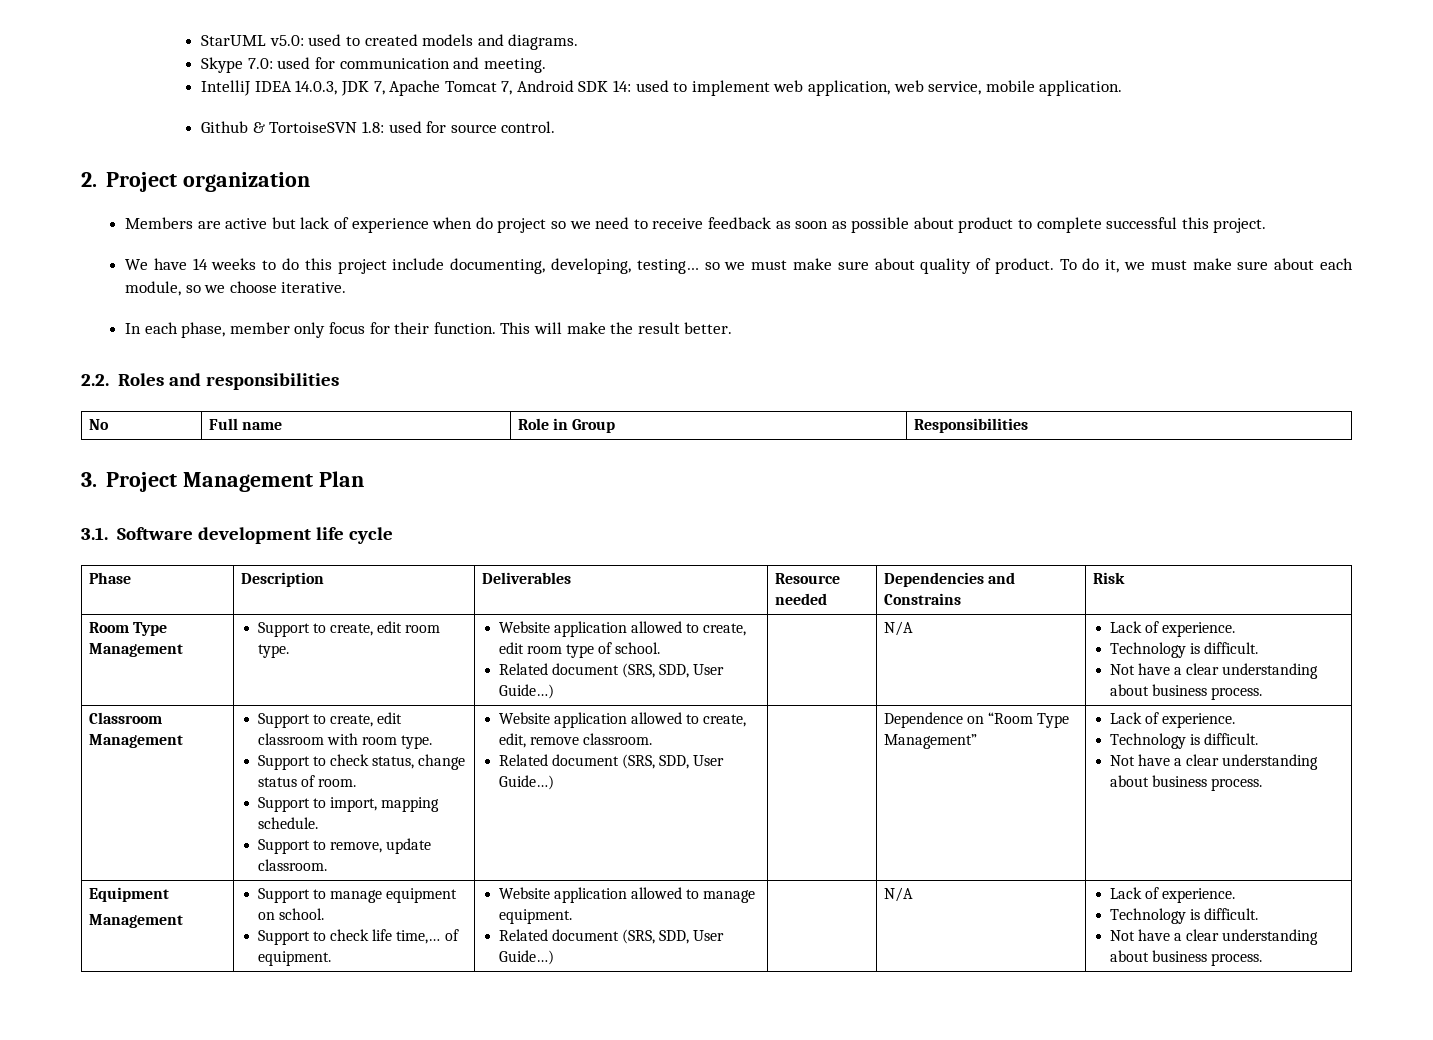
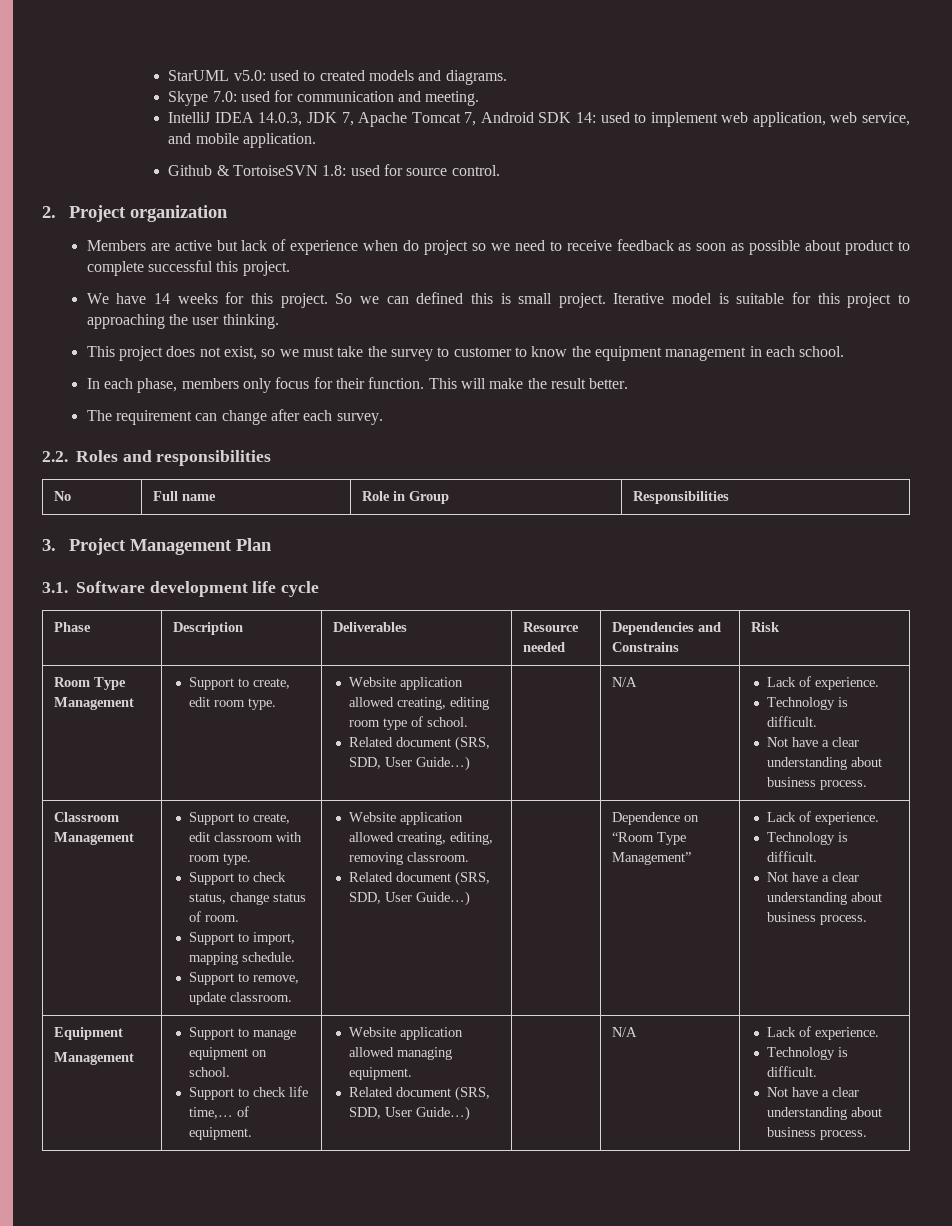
(982, 88) none -> [168,133,192,144] and
[262,258,1353,274] [125,281,347,296] to do this project include documenting, developing, testing… so we must make sure about quality of product. To do it, we must make sure about each module, so we choose iterative. -> [225,292,910,308] [86,314,279,329] [86,346,845,361] for this project. So we can defined this is small project. Iterative model is suitable for this project to approaching the user thinking. // This project does not exist, so we must take the survey to customer to know the equipment management in each school.
[229,322,290,334] member -> [181,378,239,389] members
(733, 328) none -> [86,409,383,425] // The requirement can change after each survey.
[686,623,747,636] [498,642,524,654] to create, edit -> [396,697,489,710] creating, editing
[686,714,747,727] [498,733,579,748] to create, edit, remove -> [396,832,493,845] [348,852,403,865] creating, editing, removing
[686,889,756,903] to manage -> [396,1047,452,1060] managing

